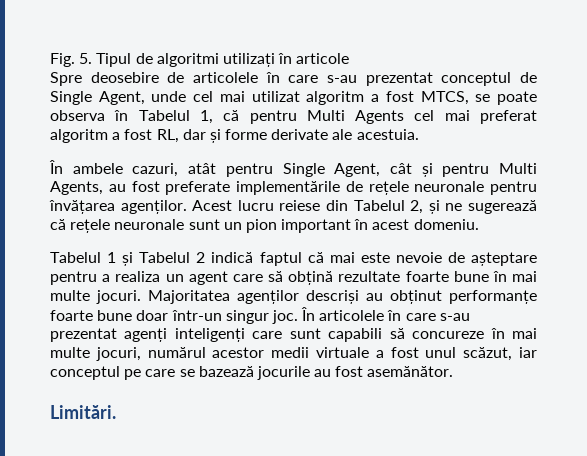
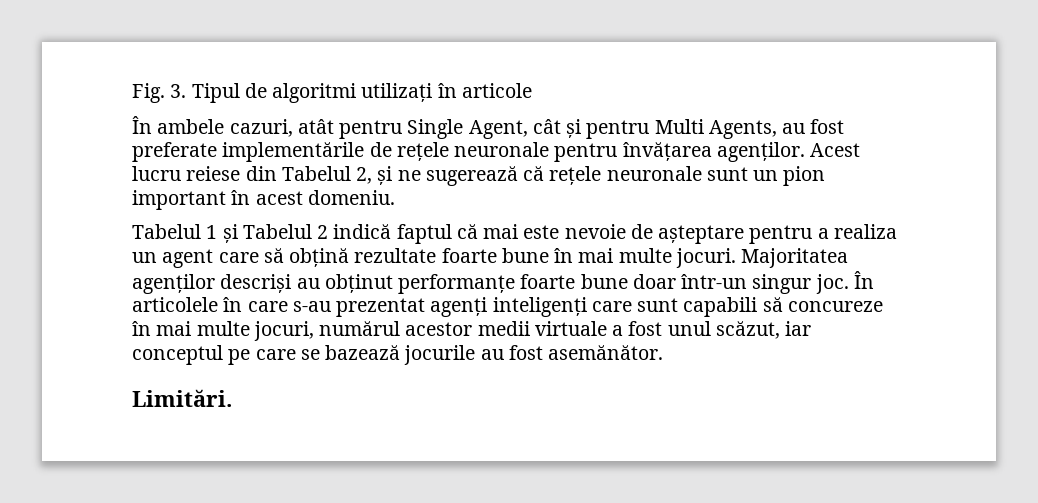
[79,53,93,64] 5. -> [170,84,187,98] 3.
[50,72,537,86] [50,91,537,105] [50,110,537,124] [50,129,419,143] // Spre deosebire de articolele în care s-au prezentat conceptul de Single Agent, unde cel mai utilizat algoritm a fost MTCS, se poate observa în Tabelul 1, că pentru Multi Agents cel mai preferat algoritm a fost RL, dar și forme derivate ale acestuia. -> (532, 90) none

